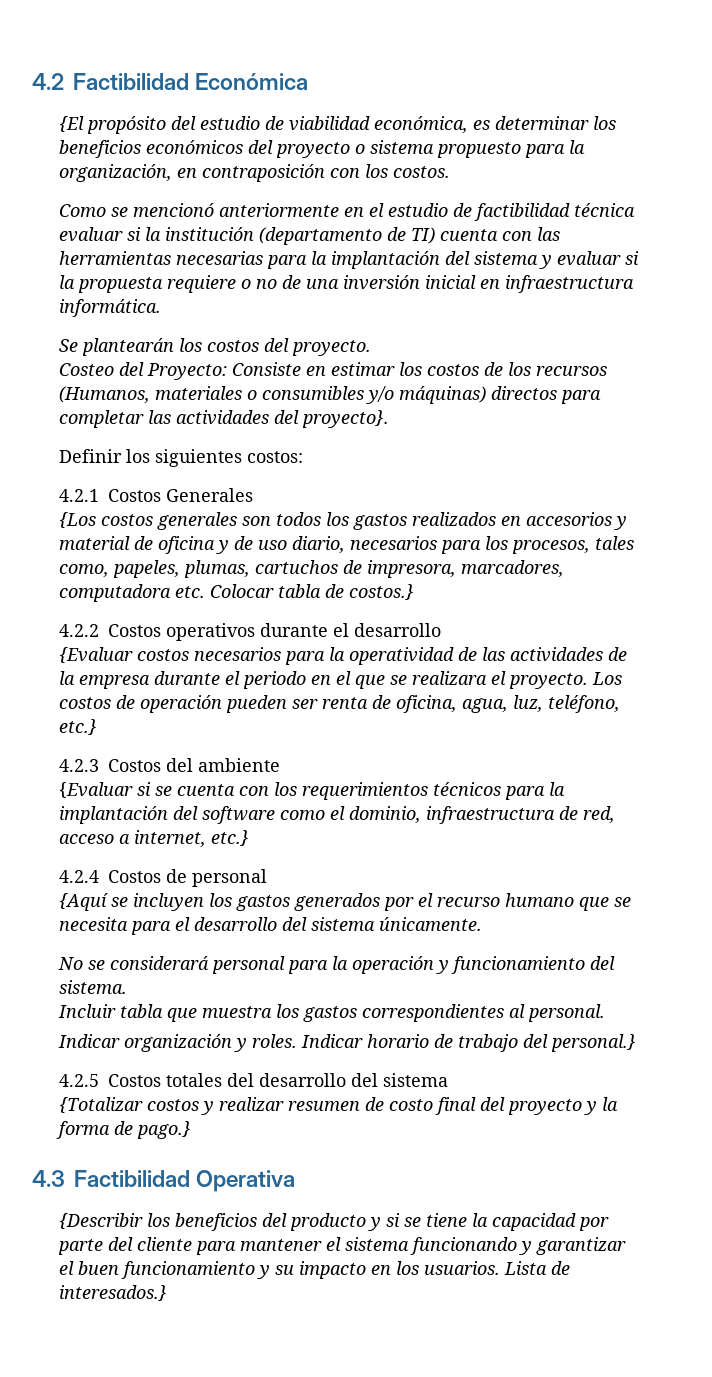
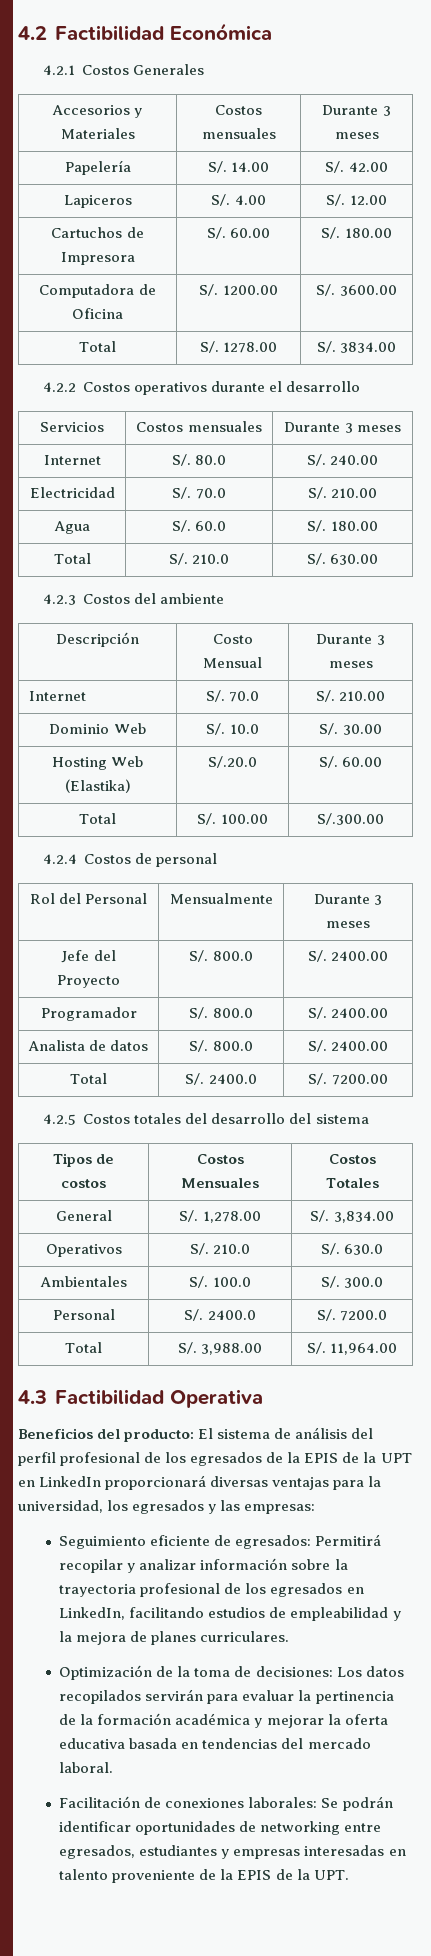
[58,116,616,134] [58,140,585,158] [58,164,450,182] [58,203,635,221] [58,227,560,245] [58,251,639,269] [58,275,634,293] [58,299,161,317] [58,338,371,356] [58,362,607,380] [58,386,601,404] [58,410,389,428] [58,449,303,467] [58,488,253,502] [58,512,627,530] [58,536,634,554] [58,560,564,578] [58,584,414,602] {El propósito del estudio de viabilidad económica, es determinar los beneficios económicos del proyecto o sistema propuesto para la organización, en contraposición con los costos. // Como se mencionó anteriormente en el estudio de factibilidad técnica evaluar si la institución (departamento de TI) cuenta con las herramientas necesarias para la implantación del sistema y evaluar si la propuesta requiere o no de una inversión inicial en infraestructura informática. // Se plantearán los costos del proyecto. // Costeo del Proyecto: Consiste en estimar los costos de los recursos (Humanos, materiales o consumibles y/o máquinas) directos para completar las actividades del proyecto}. // Definir los siguientes costos: // 4.2.1 Costos Generales // {Los costos generales son todos los gastos realizados en accesorios y material de oficina y de uso diario, necesarios para los procesos, tales como, papeles, plumas, cartuchos de impresora, marcadores, computadora etc. Colocar tabla de costos.} -> [42,64,205,75] [51,105,143,118] [60,128,135,139] [215,105,262,115] [201,128,276,139] [322,105,391,116] [334,132,379,139] [64,160,131,175] [207,161,270,173] [325,161,388,173] [63,195,132,208] [211,194,266,206] [326,194,387,206] [51,227,144,238] [60,252,135,265] [206,227,271,239] [321,227,392,239] [39,284,156,298] [72,308,123,319] [199,284,278,296] [316,284,397,296] [79,341,117,352] [199,341,278,353] [316,341,397,353] 4.2.1 Costos Generales // Accesorios y Materiales | Costos mensuales | Durante 3 meses // Papelería | S/. 14.00 | S/. 42.00 // Lapiceros | S/. 4.00 | S/. 12.00 // Cartuchos de Impresora | S/. 60.00 | S/. 180.00 // Computadora de Oficina | S/. 1200.00 | S/. 3600.00 // Total | S/. 1278.00 | S/. 3834.00
[58,647,627,665] [58,671,622,689] [58,695,620,713] [58,719,97,735] [58,758,280,772] [58,782,565,800] [58,806,615,824] [58,830,249,847] [58,869,267,887] [58,893,631,911] [58,917,482,935] [57,956,615,974] [58,980,127,994] [57,1004,605,1022] [57,1034,636,1052] // {Evaluar costos necesarios para la operatividad de las actividades de la empresa durante el periodo en el que se realizara el proyecto. Los costos de operación pueden ser renta de oficina, agua, luz, teléfono, etc.} // 4.2.3 Costos del ambiente // {Evaluar si se cuenta con los requerimientos técnicos para la implantación del software como el dominio, infraestructura de red, acceso a internet, etc.} // 4.2.4 Costos de personal // {Aquí se incluyen los gastos generados por el recurso humano que se necesita para el desarrollo del sistema únicamente. // No se considerará personal para la operación y funcionamiento del sistema. // Incluir tabla que muestra los gastos correspondientes al personal. // Indicar organización y roles. Indicar horario de trabajo del personal.} -> [40,422,104,432] [136,421,262,432] [284,422,401,433] [43,455,101,465] [171,454,227,466] [306,454,379,466] [29,487,115,498] [172,487,226,499] [307,487,378,499] [53,521,90,534] [171,520,227,532] [307,520,378,532] [53,553,91,564] [168,553,230,565] [306,553,379,565] [42,593,225,605] [56,632,139,647] [212,634,253,644] [203,657,262,668] [316,634,385,645] [328,661,373,668] [28,691,86,701] [205,690,260,702] [315,690,386,702] [49,723,146,734] [206,723,259,735] [319,723,382,735] [51,756,144,770] [64,779,131,793] [208,756,257,768] [318,756,383,768] [79,813,117,824] [197,813,268,825] [317,813,384,825] [42,853,218,867] [29,893,148,904] [169,893,273,904] [313,894,383,905] [326,921,370,928] [61,950,116,963] [57,975,120,988] [189,950,253,962] [307,950,389,962] [40,1007,137,1021] [189,1007,253,1019] [307,1007,389,1019] [27,1040,149,1051] [189,1040,253,1052] [307,1040,389,1052] [70,1073,108,1084] [185,1073,257,1085] [308,1073,388,1085] // Servicios | Costos mensuales | Durante 3 meses // Internet | S/. 80.0 | S/. 240.00 // Electricidad | S/. 70.0 | S/. 210.00 // Agua | S/. 60.0 | S/. 180.00 // Total | S/. 210.0 | S/. 630.00 // 4.2.3 Costos del ambiente // Descripción | Costo Mensual | Durante 3 meses // Internet | S/. 70.0 | S/. 210.00 // Dominio Web | S/. 10.0 | S/. 30.00 // Hosting Web (Elastika) | S/.20.0 | S/. 60.00 // Total | S/. 100.00 | S/.300.00 // 4.2.4 Costos de personal // Rol del Personal | Mensualmente | Durante 3 meses // Jefe del Proyecto | S/. 800.0 | S/. 2400.00 // Programador | S/. 800.0 | S/. 2400.00 // Analista de datos | S/. 800.0 | S/. 2400.00 // Total | S/. 2400.0 | S/. 7200.00
[58,1097,618,1115] [55,1121,191,1139] [32,1170,296,1192] [58,1213,609,1231] [57,1237,626,1255] [58,1261,570,1279] [58,1285,167,1301] // {Totalizar costos y realizar resumen de costo final del proyecto y la forma de pago.} // 4.3 Factibilidad Operativa // {Describir los beneficios del producto y si se tiene la capacidad por parte del cliente para mantener el sistema funcionando y garantizar el buen funcionamiento y su impacto en los usuarios. Lista de interesados.} -> [52,1153,115,1167] [61,1179,106,1188] [196,1154,244,1164] [181,1178,259,1188] [328,1154,376,1164] [325,1178,379,1188] [55,1210,112,1221] [179,1210,261,1223] [310,1210,394,1223] [45,1244,122,1257] [189,1243,251,1255] [320,1243,384,1255] [39,1276,127,1287] [189,1276,251,1288] [320,1276,384,1288] [52,1309,115,1320] [184,1309,256,1321] [316,1309,388,1321] [65,1342,103,1353] [177,1342,263,1355] [306,1342,398,1355] [18,1389,263,1408] [18,1427,374,1442] [18,1452,412,1466] [18,1475,382,1490] [18,1500,316,1514] [59,1534,382,1549] [59,1558,348,1573] [59,1583,364,1597] [59,1607,401,1621] [59,1631,290,1645] [59,1665,404,1680] [59,1689,394,1704] [59,1713,388,1728] [59,1738,371,1749] [59,1762,114,1773] [59,1796,393,1811] [59,1821,382,1835] [59,1845,406,1859] [59,1869,349,1883] // Tipos de costos | Costos Mensuales | Costos Totales // General | S/. 1,278.00 | S/. 3,834.00 // Operativos | S/. 210.0 | S/. 630.0 // Ambientales | S/. 100.0 | S/. 300.0 // Personal | S/. 2400.0 | S/. 7200.0 // Total | S/. 3,988.00 | S/. 11,964.00 // 4.3 Factibilidad Operativa // Beneficios del producto: El sistema de análisis del perfil profesional de los egresados de la EPIS de la UPT en LinkedIn proporcionará diversas ventajas para la universidad, los egresados y las empresas: // Seguimiento eficiente de egresados: Permitirá recopilar y analizar información sobre la trayectoria profesional de los egresados en LinkedIn, facilitando estudios de empleabilidad y la mejora de planes curriculares. // Optimización de la toma de decisiones: Los datos recopilados servirán para evaluar la pertinencia de la formación académica y mejorar la oferta educativa basada en tendencias del mercado laboral. // Facilitación de conexiones laborales: Se podrán identificar oportunidades de networking entre egresados, estudiantes y empresas interesadas en talento proveniente de la EPIS de la UPT.

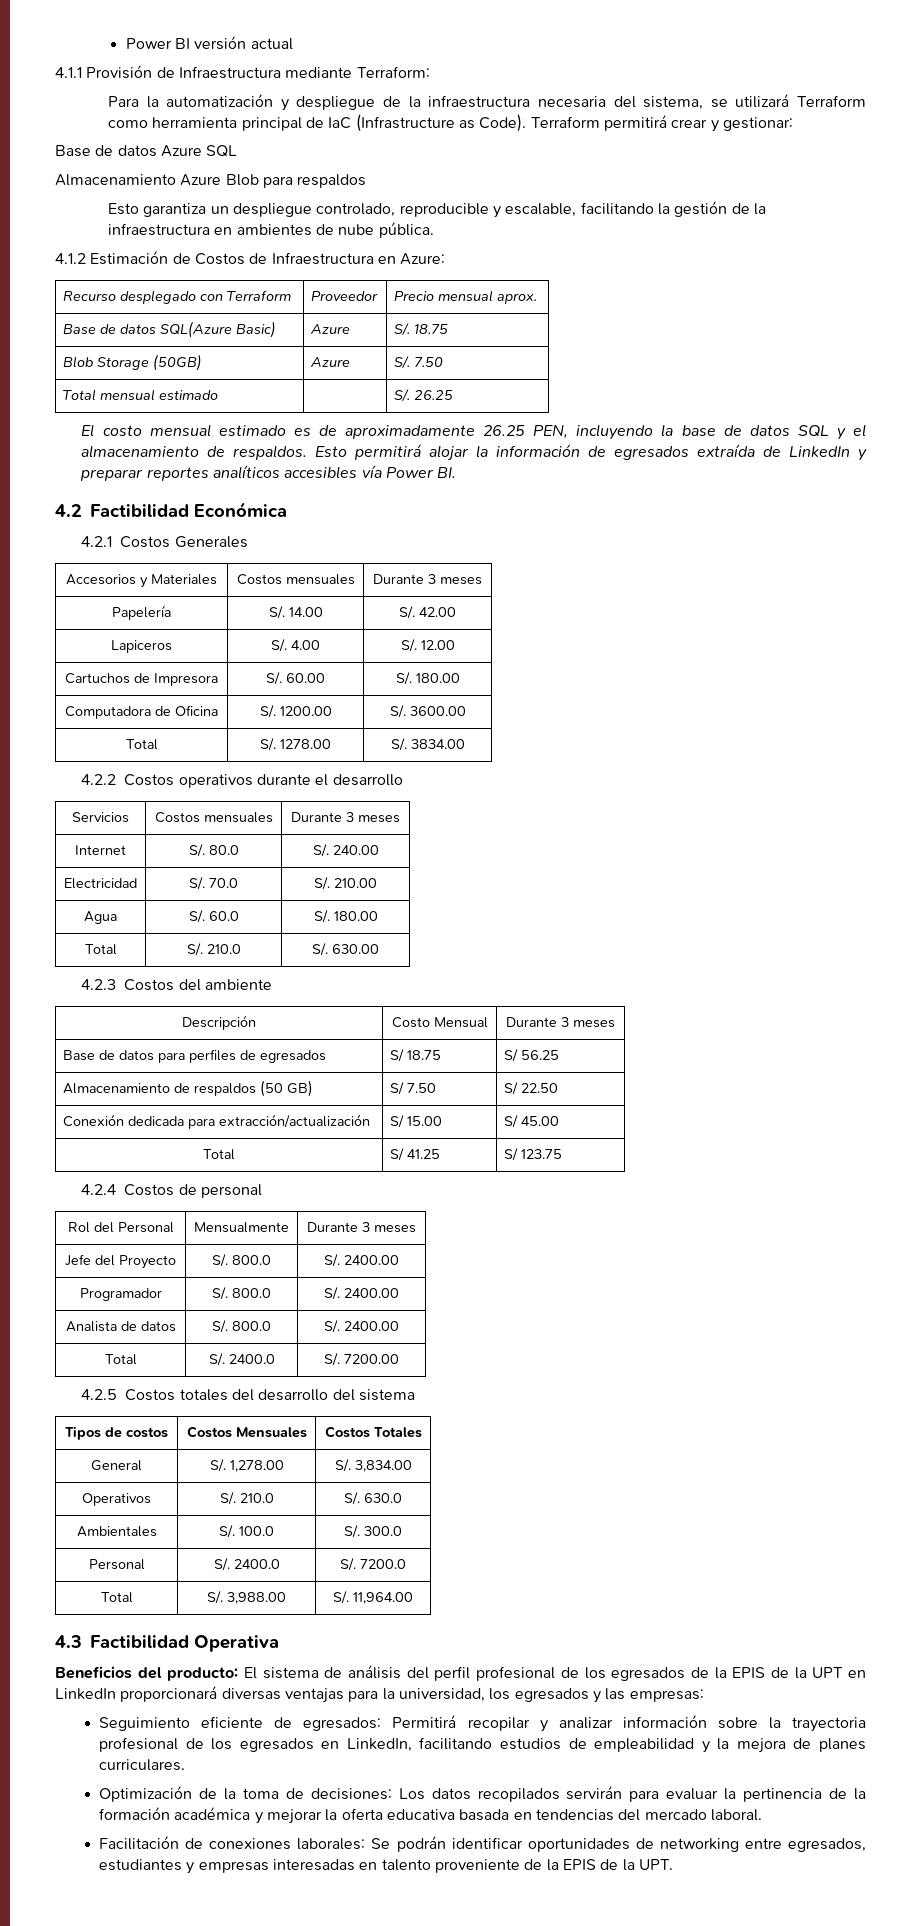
(18, 33) none -> [125,36,293,50] [55,65,430,79] [107,94,866,111] [107,114,793,132] [55,145,238,157] [55,174,367,188] [107,201,766,218] [107,222,434,238] [55,251,446,265] [63,290,292,304] [311,291,379,301] [394,290,538,304] [63,321,277,338] [310,324,351,334] [394,323,449,336] [63,354,203,371] [310,357,351,367] [394,356,444,369] [63,389,219,401] [394,389,454,402] [81,424,867,440] [81,444,867,461] [80,465,457,481] Power BI versión actual // 4.1.1 Provisión de Infraestructura mediante Terraform: // Para la automatización y despliegue de la infraestructura necesaria del sistema, se utilizará Terraform como herramienta principal de IaC (Infrastructure as Code). Terraform permitirá crear y gestionar: // Base de datos Azure SQL // Almacenamiento Azure Blob para respaldos // Esto garantiza un despliegue controlado, reproducible y escalable, facilitando la gestión de la infraestructura en ambientes de nube pública. // 4.1.2 Estimación de Costos de Infraestructura en Azure: // Recurso desplegado con Terraform | Proveedor | Precio mensual aprox. // Base de datos SQL(Azure Basic) | Azure | S/. 18.75 // Blob Storage (50GB) | Azure | S/. 7.50 // Total mensual estimado | | S/. 26.25 // El costo mensual estimado es de aproximadamente 26.25 PEN, incluyendo la base de datos SQL y el almacenamiento de respaldos. Esto permitirá alojar la información de egresados extraída de LinkedIn y preparar reportes analíticos accesibles vía Power BI. //
[28,691,86,701] [205,690,260,702] [315,690,386,702] [49,723,146,734] [206,723,259,735] [319,723,382,735] [51,756,144,770] [64,779,131,793] [208,756,257,768] [318,756,383,768] [79,813,117,824] [197,813,268,825] [317,813,384,825] Internet | S/. 70.0 | S/. 210.00 // Dominio Web | S/. 10.0 | S/. 30.00 // Hosting Web (Elastika) | S/.20.0 | S/. 60.00 // Total | S/. 100.00 | S/.300.00 -> [63,1049,327,1063] [390,1049,442,1062] [504,1049,560,1062] [63,1080,314,1097] [390,1082,437,1095] [504,1082,559,1095] [63,1114,371,1129] [390,1115,443,1128] [504,1115,560,1128] [203,1149,235,1160] [390,1148,441,1161] [504,1148,563,1161] Base de datos para perfiles de egresados | S/ 18.75 | S/ 56.25 // Almacenamiento de respaldos (50 GB) | S/ 7.50 | S/ 22.50 // Conexión dedicada para extracción/actualización | S/ 15.00 | S/ 45.00 // Total | S/ 41.25 | S/ 123.75

